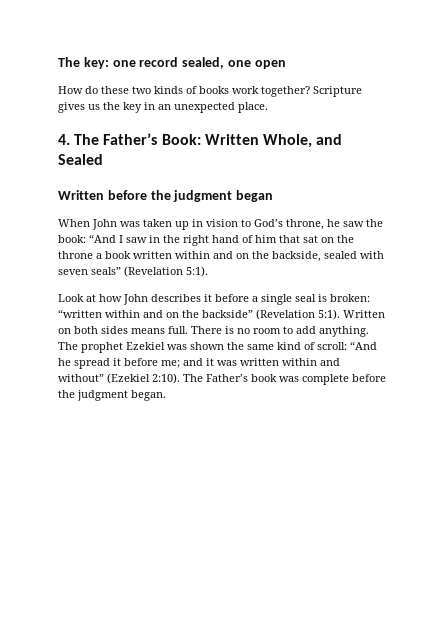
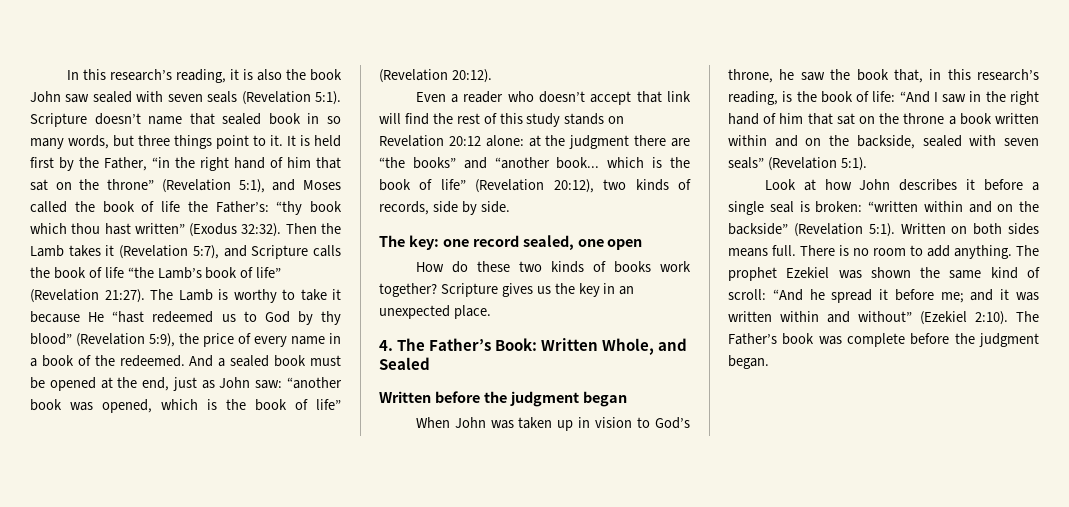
(58, 62) none -> [66,69,343,83] [30,91,342,105] [30,113,341,127] [30,135,341,149] [30,157,341,171] [30,179,342,193] [30,201,342,215] [30,223,341,237] [30,245,342,259] [30,267,282,279] [30,289,341,303] [30,311,341,325] [30,333,341,347] [30,355,341,367] [30,377,342,391] [30,399,341,413] [379,69,492,83] [415,91,691,105] [379,113,625,127] [379,135,690,149] [379,157,691,169] [379,179,691,193] [379,201,510,215] In this research’s reading, it is also the book John saw sealed with seven seals (Revelation 5:1). Scripture doesn’t name that sealed book in so many words, but three things point to it. It is held first by the Father, “in the right hand of him that sat on the throne” (Revelation 5:1), and Moses called the book of life the Father’s: “thy book which thou hast written” (Exodus 32:32). Then the Lamb takes it (Revelation 5:7), and Scripture calls the book of life “the Lamb’s book of life” (Revelation 21:27). The Lamb is worthy to take it because He “hast redeemed us to God by thy blood” (Revelation 5:9), the price of every name in a book of the redeemed. And a sealed book must be opened at the end, just as John saw: “another book was opened, which is the book of life” (Revelation 20:12). // Even a reader who doesn’t accept that link will find the rest of this study stands on Revelation 20:12 alone: at the judgment there are “the books” and “another book... which is the book of life” (Revelation 20:12), two kinds of records, side by side. //
[58,235,86,243] book: -> [856,69,1039,83] [728,91,896,105] book that, in this research’s reading, is the book of life:

